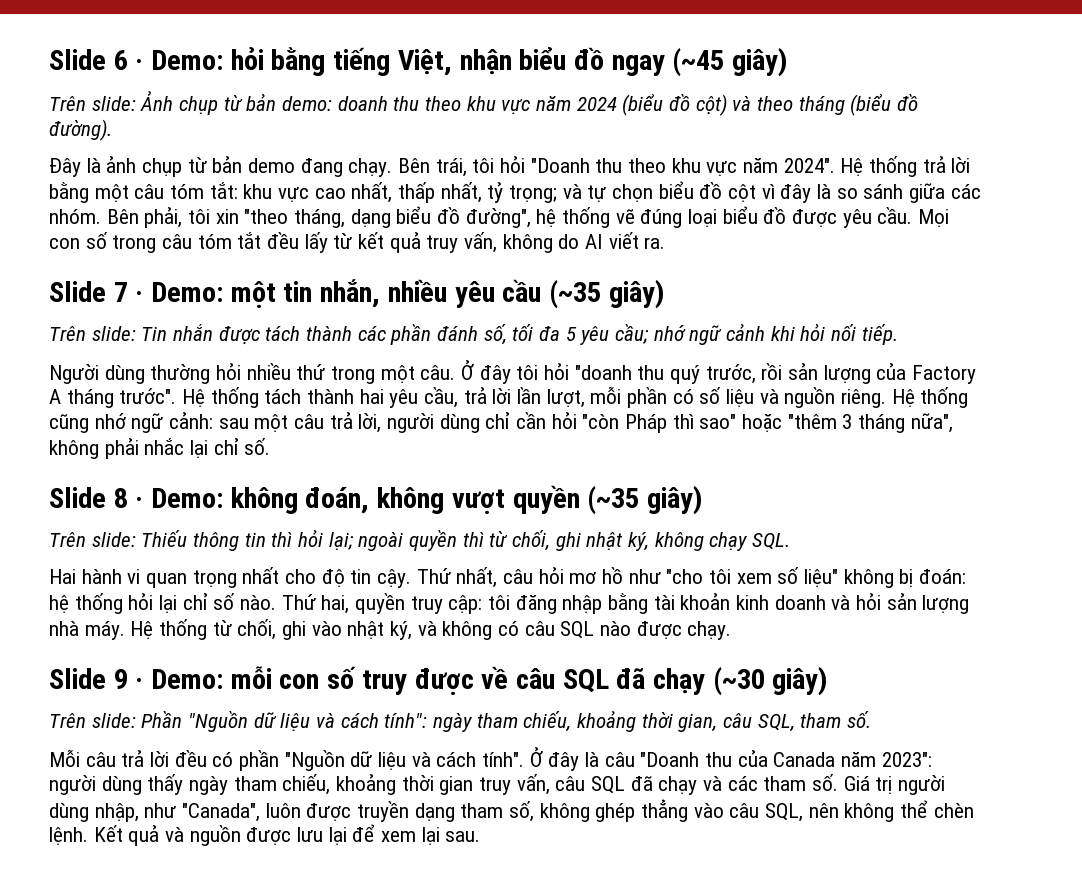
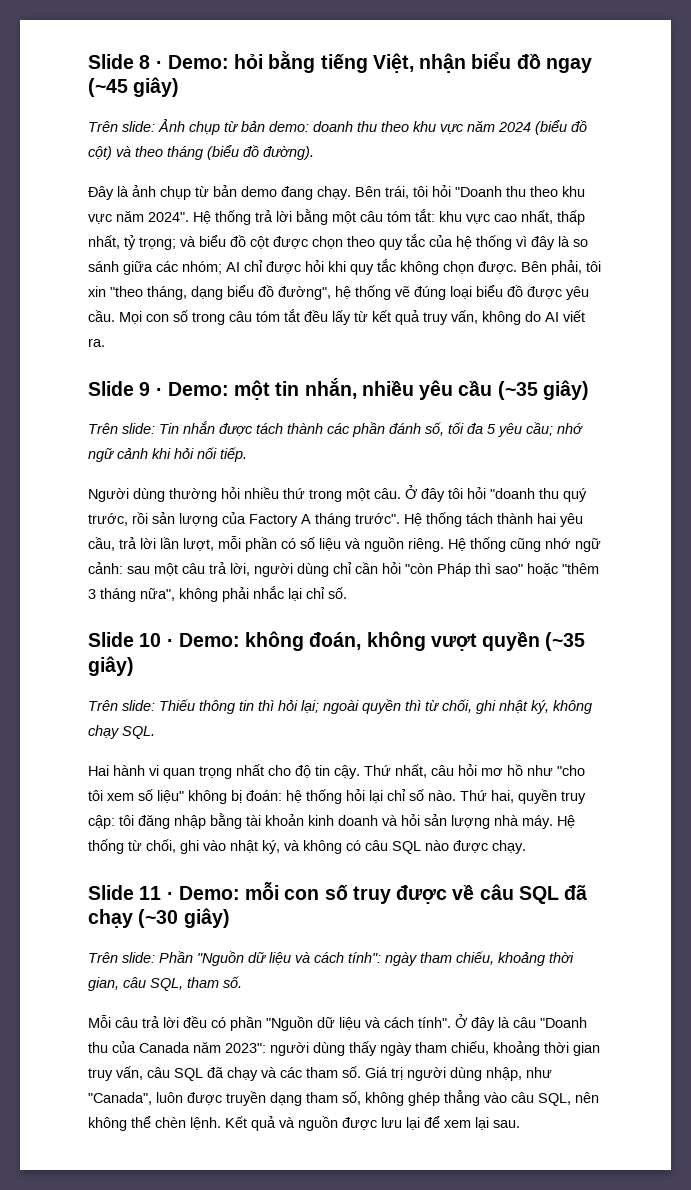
[49,49,128,70] Slide 6 -> [88,54,151,69] Slide 8
[587,184,654,202] tự chọn -> (196, 241) none
(757, 193) none -> [273,234,512,250] được chọn theo quy tắc của hệ thống
[49,209,101,224] nhóm. -> [182,259,517,275] nhóm; AI chỉ được hỏi khi quy tắc không chọn được.
[113,282,128,302] 7 -> [139,382,151,396] 9
[113,488,128,508] 8 -> [139,633,162,647] 10
[113,669,128,689] 9 -> [139,886,162,900] 11

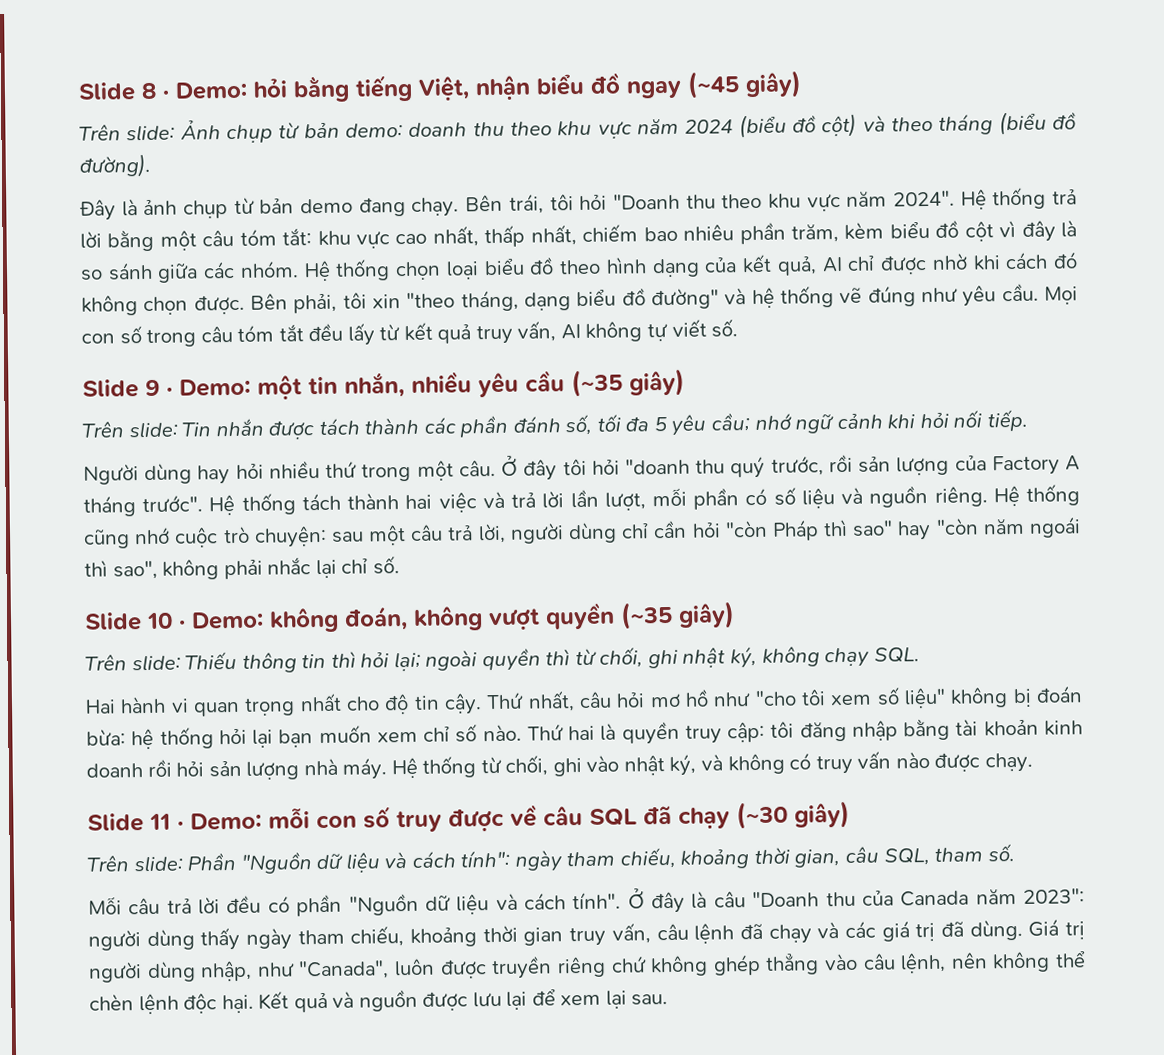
[124,234,512,250] tỷ trọng; và biểu đồ cột được chọn theo quy tắc của hệ thống -> [582,219,994,245] chiếm bao nhiêu phần trăm, kèm biểu đồ cột
[182,259,396,275] nhóm; AI chỉ được hỏi khi quy tắc -> [239,251,1079,282] nhóm. Hệ thống chọn loại biểu đồ theo hình dạng của kết quả, AI chỉ được nhờ khi cách đó
[278,286,331,300] đường", -> [651,287,747,310] đường" và
[450,285,562,299] loại biểu đồ được -> [921,287,959,303] như
[482,310,585,325] [88,338,105,347] không do AI viết ra. -> [560,318,739,342] AI không tự viết số.
[169,488,217,502] thường -> [197,465,231,485] hay
[560,513,583,527] [88,537,115,551] yêu cầu, -> [438,490,505,513] việc và
[575,538,601,552] [88,562,123,574] ngữ cảnh: -> [174,525,327,548] cuộc trò chuyện:
[527,562,599,576] [88,588,175,602] hoặc "thêm 3 tháng nữa", -> [897,516,1081,541] [84,559,158,580] hay "còn năm ngoái thì sao",
[246,790,282,801] đoán: -> [1036,685,1084,703] [86,728,126,746] đoán bừa:
(383, 796) none -> [278,724,418,748] bạn muốn xem
[491,790,514,803] hai, -> [568,722,617,741] hai là
[382,815,398,826] và -> [147,758,172,778] rồi
[365,840,421,854] câu SQL -> [815,750,892,775] truy vấn
[174,1068,203,1081] SQL -> [694,923,735,944] lệnh
[306,1066,361,1078] tham số. -> [881,918,1023,942] giá trị đã dùng.
[270,1091,361,1106] dạng tham số, -> [556,955,647,978] riêng chứ
[538,1093,571,1106] SQL, -> [900,952,947,974] lệnh,
[190,1117,221,1130] lệnh. -> [138,993,254,1015] lệnh độc hại.

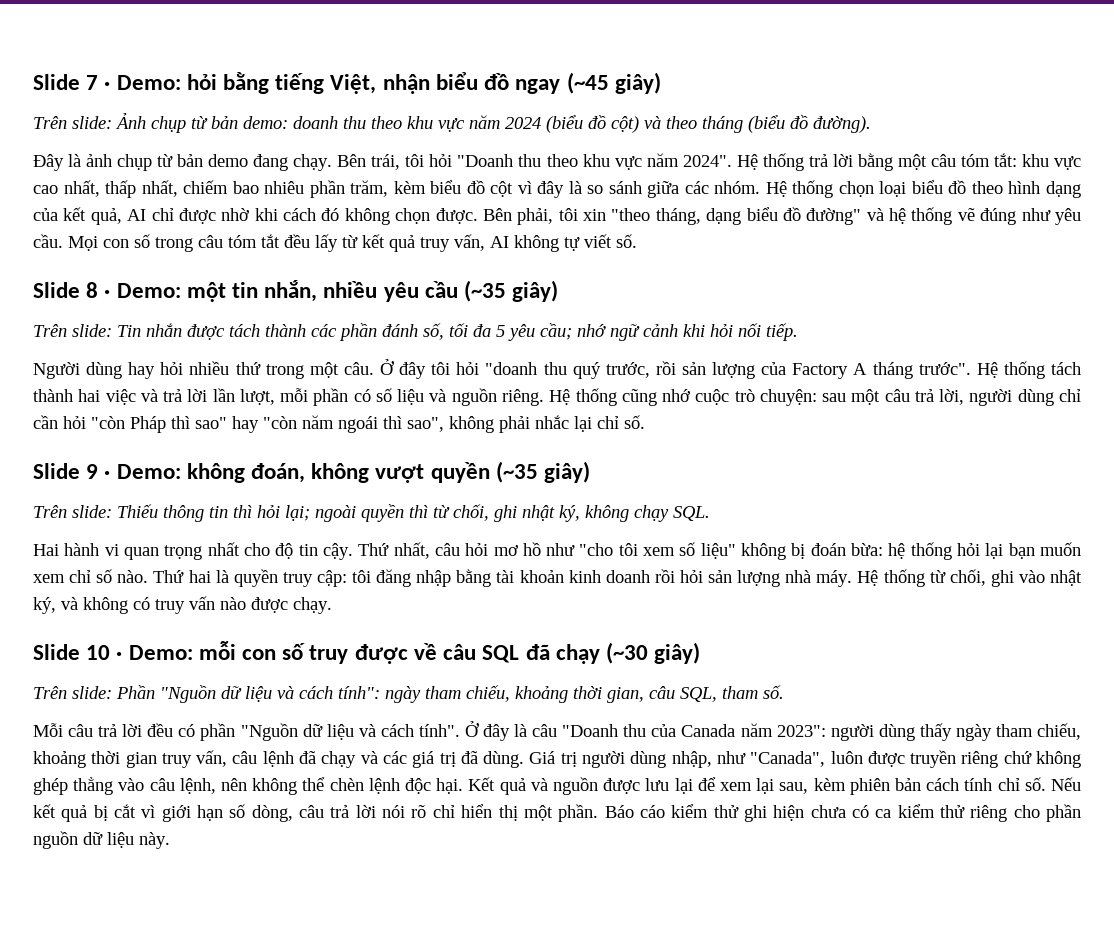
[78,82,157,101] Slide 8 -> [33,74,99,90] Slide 7
[145,379,160,397] 9 -> [86,282,99,298] 8
[146,612,173,630] 10 -> [86,464,99,479] 9
[149,813,171,831] 11 -> [86,645,111,660] 10
[631,994,669,1006] sau. -> [779,777,1082,795] [33,804,1081,822] [33,831,170,849] sau, kèm phiên bản cách tính chỉ số. Nếu kết quả bị cắt vì giới hạn số dòng, câu trả lời nói rõ chỉ hiển thị một phần. Báo cáo kiểm thử ghi hiện chưa có ca kiểm thử riêng cho phần nguồn dữ liệu này.

